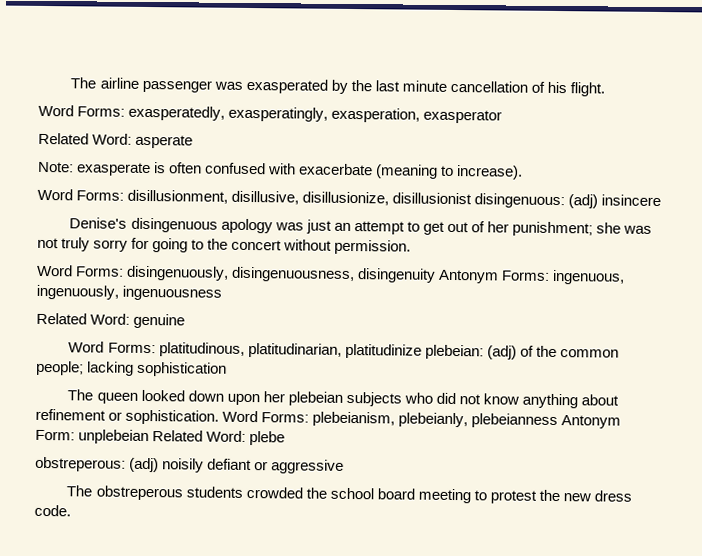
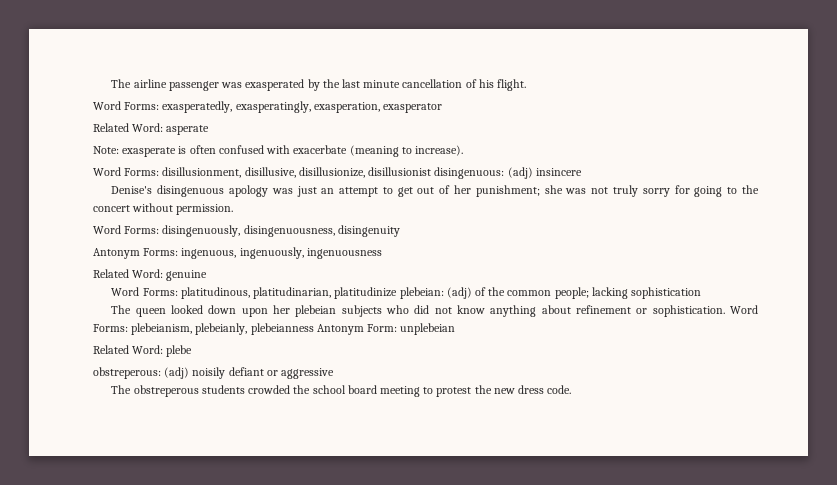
(437, 275) none -> (400, 231) //
(150, 437) none -> (456, 329) //

